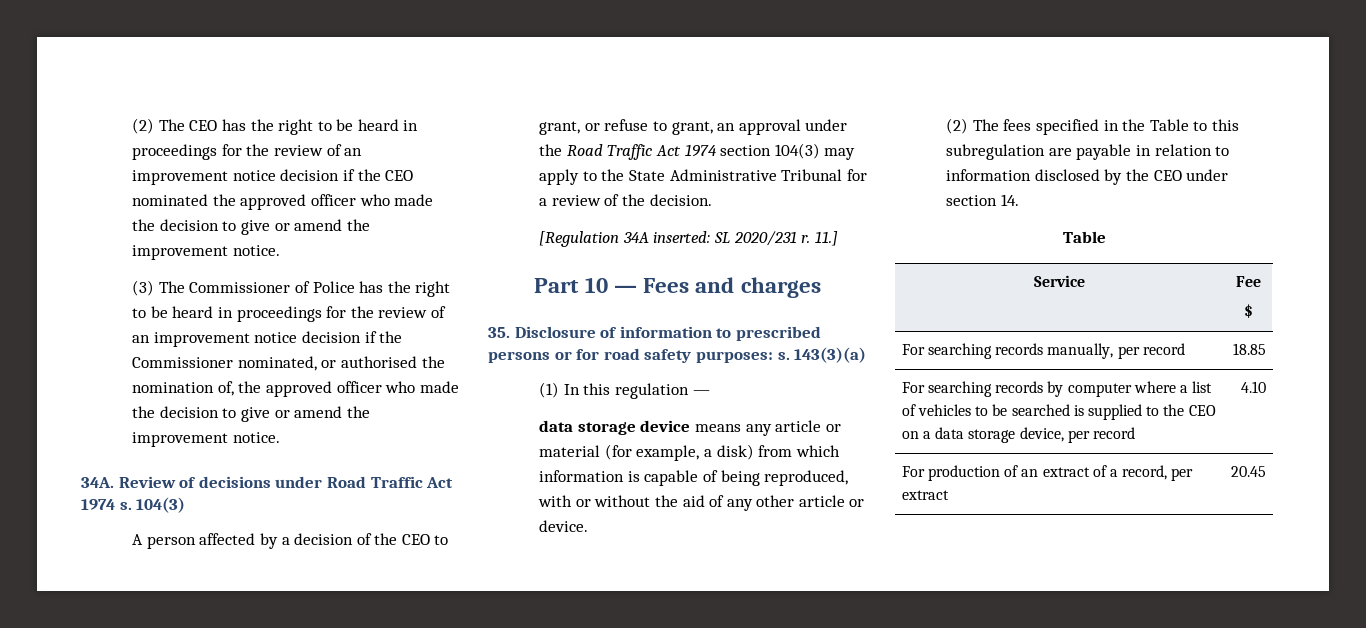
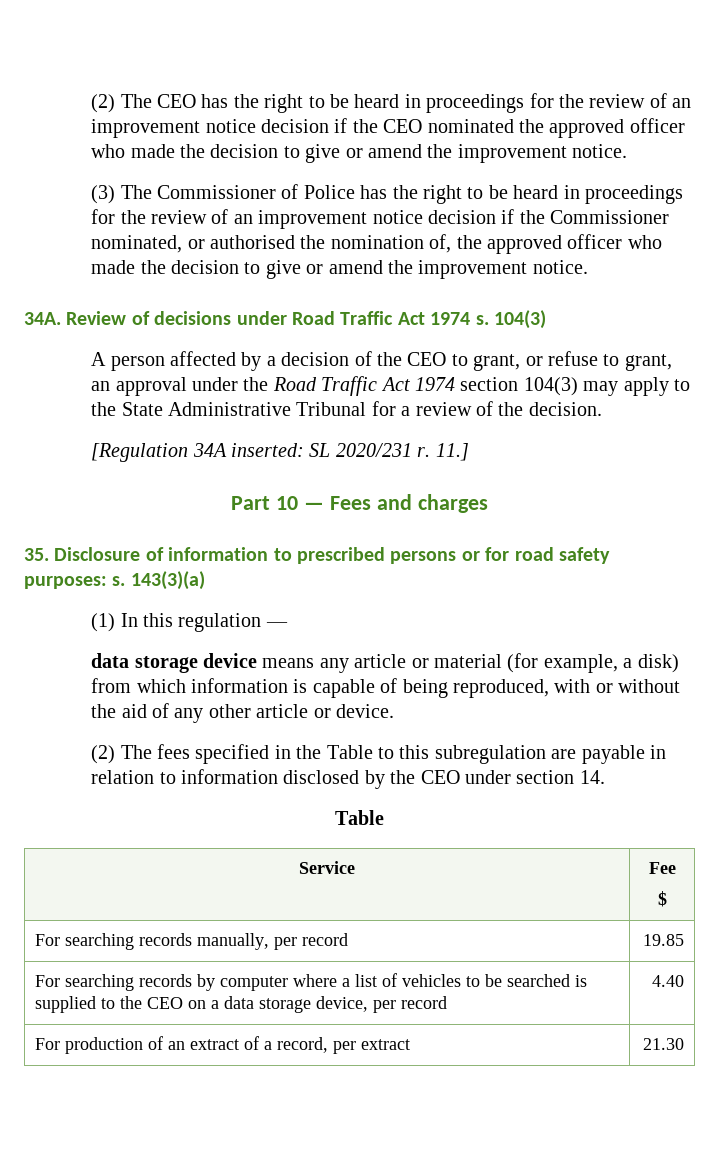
[1233,343,1267,355] 18.85 -> [642,934,684,946] 19.85
[1241,381,1267,393] 4.10 -> [651,975,684,987] 4.40
[1231,466,1267,477] 20.45 -> [642,1038,684,1050] 21.30

